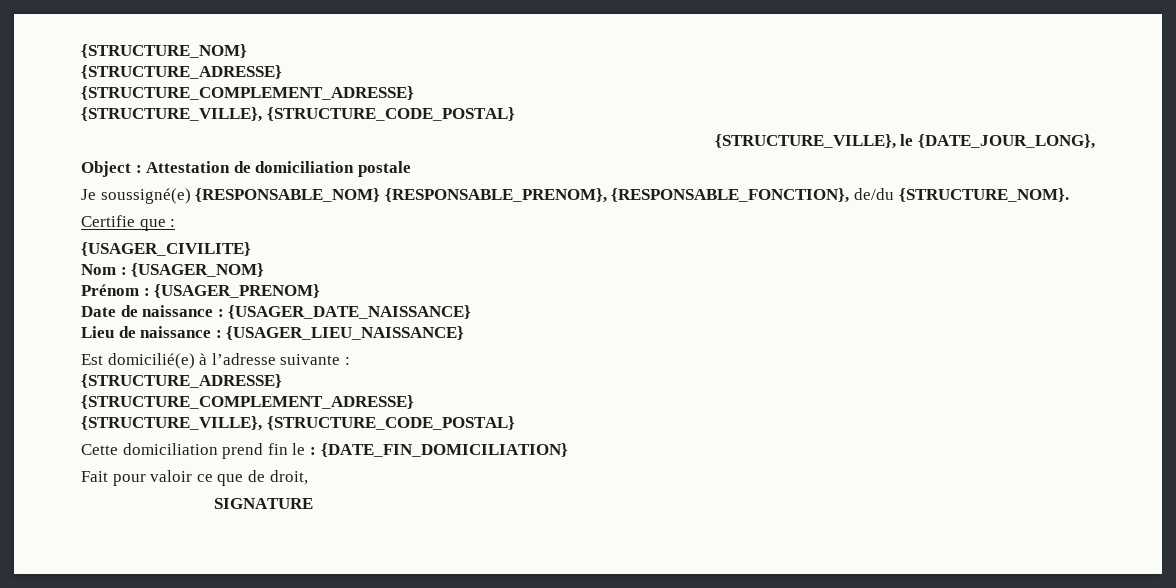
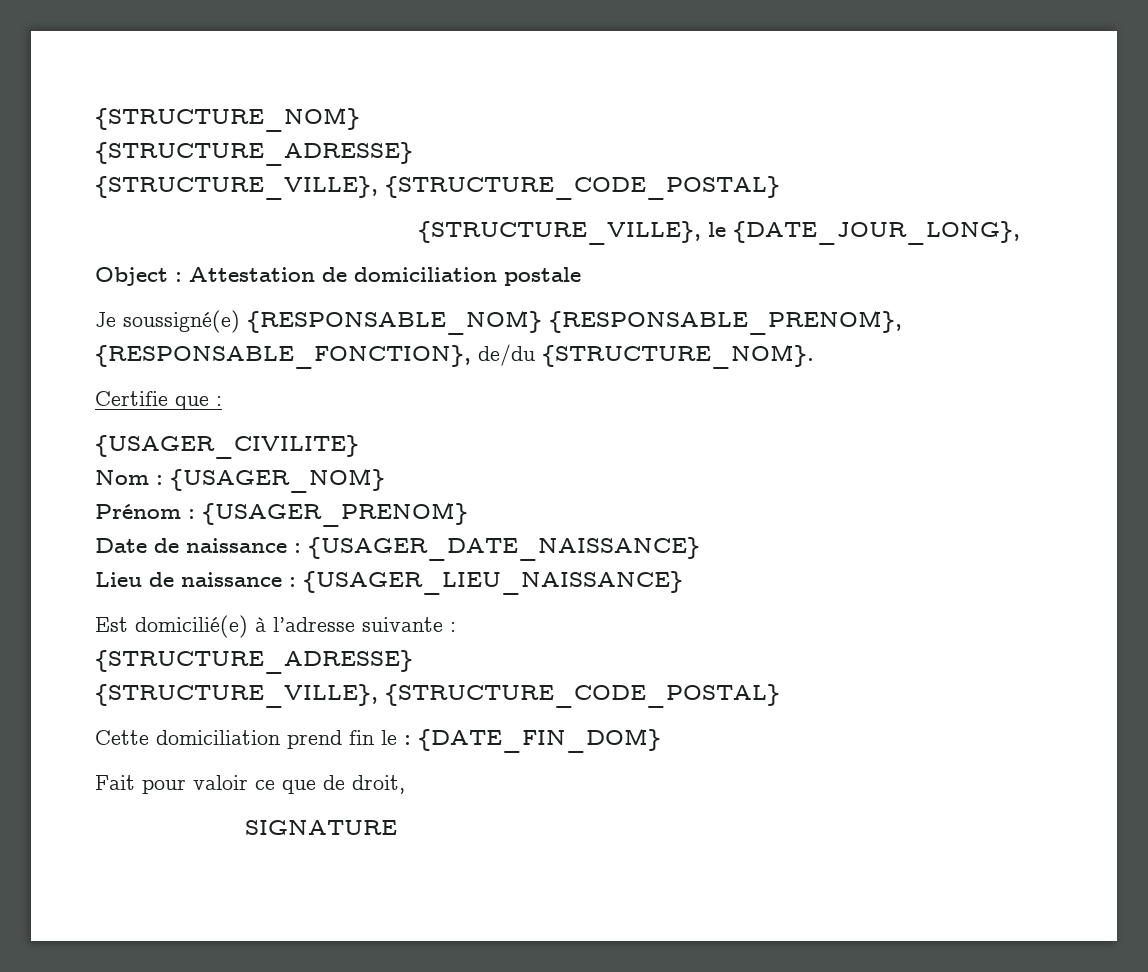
[81,86,414,100] // {STRUCTURE_COMPLEMENT_ADRESSE} -> (413, 154) none
[81,395,414,409] // {STRUCTURE_COMPLEMENT_ADRESSE} -> (413, 662) none
[320,443,568,457] {DATE_FIN_DOMICILIATION} -> [418,728,661,753] {DATE_FIN_DOM}

